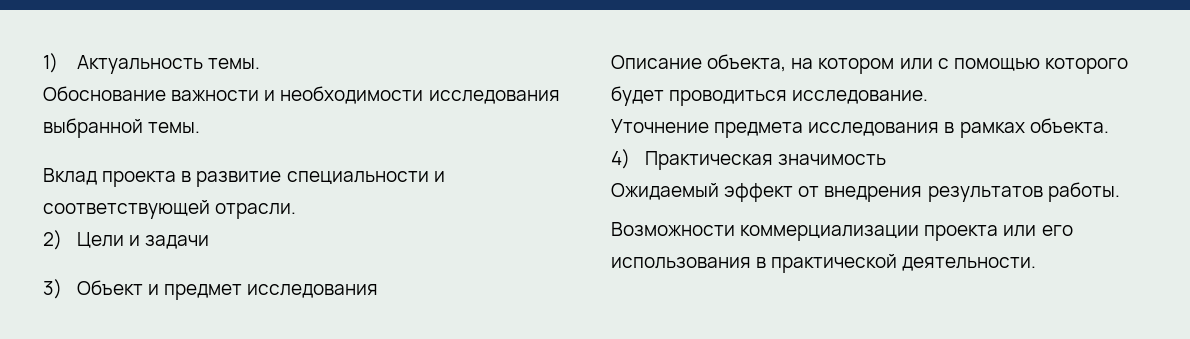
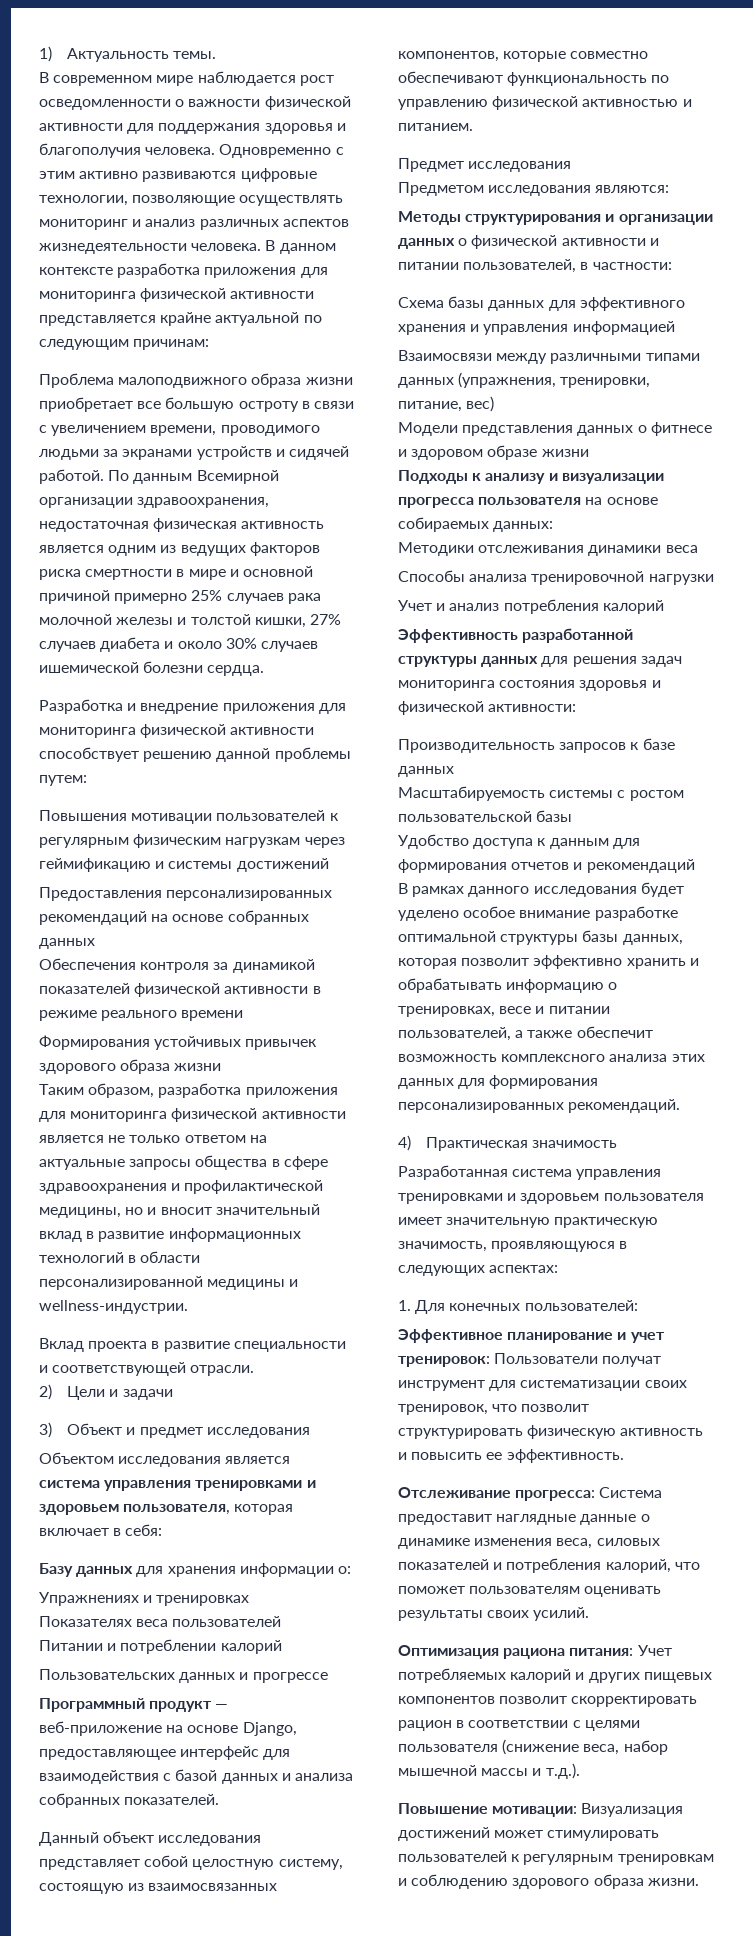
[43,86,560,104] [43,118,201,138] Обоснование важности и необходимости исследования выбранной темы. -> [39,71,334,86] [39,96,351,110] [39,123,346,134] [39,143,344,158] [39,168,317,182] [39,195,344,206] [39,219,349,230] [39,240,336,254] [39,263,328,278] [39,288,315,302] [39,312,322,326] [39,339,210,350] [39,373,353,388] [39,397,354,412] [39,425,320,436] [39,446,349,460] [39,469,279,484] [39,497,270,508] [39,518,325,532] [39,542,320,556] [39,566,313,580] [39,590,321,604] [39,614,341,628] [39,637,318,652] [39,661,265,676] [39,699,346,714] [39,724,315,738] [39,747,351,762] [39,775,87,786] [39,810,339,824] [39,834,345,848] [39,858,329,872] [39,887,333,901] [39,910,309,925] [39,938,95,949] [39,958,315,973] [39,983,321,997] [39,1010,244,1021] [39,1035,318,1050] [39,1059,222,1074] [39,1083,338,1098] [39,1108,346,1122] [39,1135,267,1143] [39,1155,328,1170] [39,1180,324,1194] [39,1204,320,1218] [39,1228,301,1242] [39,1251,201,1263] [39,1276,299,1290] [39,1300,188,1314] В современном мире наблюдается рост осведомленности о важности физической активности для поддержания здоровья и благополучия человека. Одновременно с этим активно развиваются цифровые технологии, позволяющие осуществлять мониторинг и анализ различных аспектов жизнедеятельности человека. В данном контексте разработка приложения для мониторинга физической активности представляется крайне актуальной по следующим причинам: // Проблема малоподвижного образа жизни приобретает все большую остроту в связи с увеличением времени, проводимого людьми за экранами устройств и сидячей работой. По данным Всемирной организации здравоохранения, недостаточная физическая активность является одним из ведущих факторов риска смертности в мире и основной причиной примерно 25% случаев рака молочной железы и толстой кишки, 27% случаев диабета и около 30% случаев ишемической болезни сердца. // Разработка и внедрение приложения для мониторинга физической активности способствует решению данной проблемы путем: // Повышения мотивации пользователей к регулярным физическим нагрузкам через геймификацию и системы достижений // Предоставления персонализированных рекомендаций на основе собранных данных // Обеспечения контроля за динамикой показателей физической активности в режиме реального времени // Формирования устойчивых привычек здорового образа жизни // Таким образом, разработка приложения для мониторинга физической активности является не только ответом на актуальные запросы общества в сфере здравоохранения и профилактической медицины, но и вносит значительный вклад в развитие информационных технологий в области персонализированной медицины и wellness-индустрии.
[611,54,1128,74] [611,86,929,106] [611,118,1109,138] [611,149,886,170] [611,182,1120,202] [611,222,1073,241] [611,254,1037,273] Описание объекта, на котором или с помощью которого будет проводиться исследование. // Уточнение предмета исследования в рамках объекта. // 4) Практическая значимость // Ожидаемый эффект от внедрения результатов работы. // Возможности коммерциализации проекта или его использования в практической деятельности. -> [39,1452,291,1467] [39,1480,316,1491] [39,1504,294,1515] [39,1524,163,1536] [39,1563,351,1577] [39,1592,250,1606] [39,1616,282,1627] [39,1639,282,1654] [39,1669,328,1683] [39,1698,229,1712] [39,1721,297,1736] [39,1746,291,1760] [39,1769,353,1784] [39,1793,220,1808] [39,1831,262,1846] [39,1855,343,1870] [39,1883,278,1894] [398,51,649,62] [398,71,670,86] [398,96,692,110] [398,123,473,131] [398,158,572,172] [398,182,670,196] [398,211,713,225] [398,235,659,249] [398,259,672,273] [398,296,685,311] [398,321,675,335] [398,350,700,364] [398,372,651,388] [398,396,495,412] [398,422,712,436] [398,445,589,460] [398,470,664,484] [398,497,658,508] [398,517,554,532] [398,542,698,556] [398,570,714,585] [398,599,664,614] [398,628,634,643] [398,656,682,667] [398,680,661,691] [398,701,577,715] [398,738,675,753] [398,766,454,777] [398,786,684,801] [398,810,573,822] [398,834,640,849] [398,859,695,873] [398,882,684,897] [398,906,678,921] [398,930,683,945] [398,955,699,969] [398,978,618,993] [398,1006,610,1017] [398,1026,653,1041] [398,1054,705,1062] [398,1075,599,1089] [398,1099,681,1113] [398,1135,618,1151] [398,1165,662,1180] [398,1193,704,1204] [398,1217,659,1228] [398,1241,628,1252] [398,1265,559,1276] [398,1300,638,1314] [398,1329,665,1343] [398,1353,662,1367] [398,1380,687,1391] [398,1404,590,1415] [398,1425,704,1439] [398,1449,624,1463] [398,1487,663,1501] [398,1514,650,1525] [398,1538,660,1549] [398,1558,700,1573] [398,1586,662,1597] [398,1607,590,1621] [398,1645,672,1659] [398,1668,712,1683] [398,1696,698,1707] [398,1720,640,1731] [398,1739,668,1755] [398,1763,580,1779] [398,1803,684,1817] [398,1827,660,1841] [398,1851,714,1865] [398,1874,699,1889] Объектом исследования является система управления тренировками и здоровьем пользователя, которая включает в себя: // Базу данных для хранения информации о: // Упражнениях и тренировках // Показателях веса пользователей // Питании и потреблении калорий // Пользовательских данных и прогрессе // Программный продукт — веб-приложение на основе Django, предоставляющее интерфейс для взаимодействия с базой данных и анализа собранных показателей. // Данный объект исследования представляет собой целостную систему, состоящую из взаимосвязанных компонентов, которые совместно обеспечивают функциональность по управлению физической активностью и питанием. // Предмет исследования // Предметом исследования являются: // Методы структурирования и организации данных о физической активности и питании пользователей, в частности: // Схема базы данных для эффективного хранения и управления информацией // Взаимосвязи между различными типами данных (упражнения, тренировки, питание, вес) // Модели представления данных о фитнесе и здоровом образе жизни // Подходы к анализу и визуализации прогресса пользователя на основе собираемых данных: // Методики отслеживания динамики веса // Способы анализа тренировочной нагрузки // Учет и анализ потребления калорий // Эффективность разработанной структуры данных для решения задач мониторинга состояния здоровья и физической активности: // Производительность запросов к базе данных // Масштабируемость системы с ростом пользовательской базы // Удобство доступа к данным для формирования отчетов и рекомендаций // В рамках данного исследования будет уделено особое внимание разработке оптимальной структуры базы данных, которая позволит эффективно хранить и обрабатывать информацию о тренировках, весе и питании пользователей, а также обеспечит возможность комплексного анализа этих данных для формирования персонализированных рекомендаций. // 4) Практическая значимость // Разработанная система управления тренировками и здоровьем пользователя имеет значительную практическую значимость, проявляющуюся в следующих аспектах: // 1. Для конечных пользователей: // Эффективное планирование и учет тренировок: Пользователи получат инструмент для систематизации своих тренировок, что позволит структурировать физическую активность и повысить ее эффективность. // Отслеживание прогресса: Система предоставит наглядные данные о динамике изменения веса, силовых показателей и потребления калорий, что поможет пользователям оценивать результаты своих усилий. // Оптимизация рациона питания: Учет потребляемых калорий и других пищевых компонентов позволит скорректировать рацион в соответствии с целями пользователя (снижение веса, набор мышечной массы и т.д.). // Повышение мотивации: Визуализация достижений может стимулировать пользователей к регулярным тренировкам и соблюдению здорового образа жизни.

